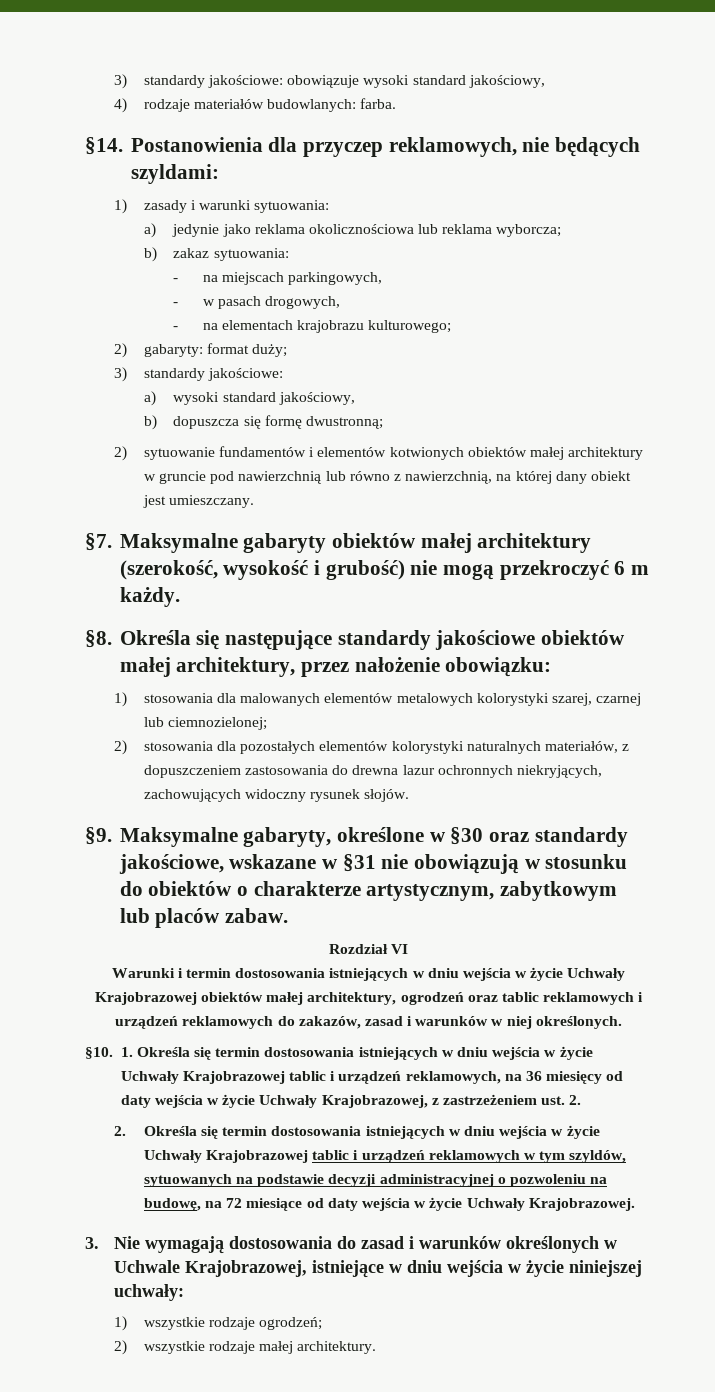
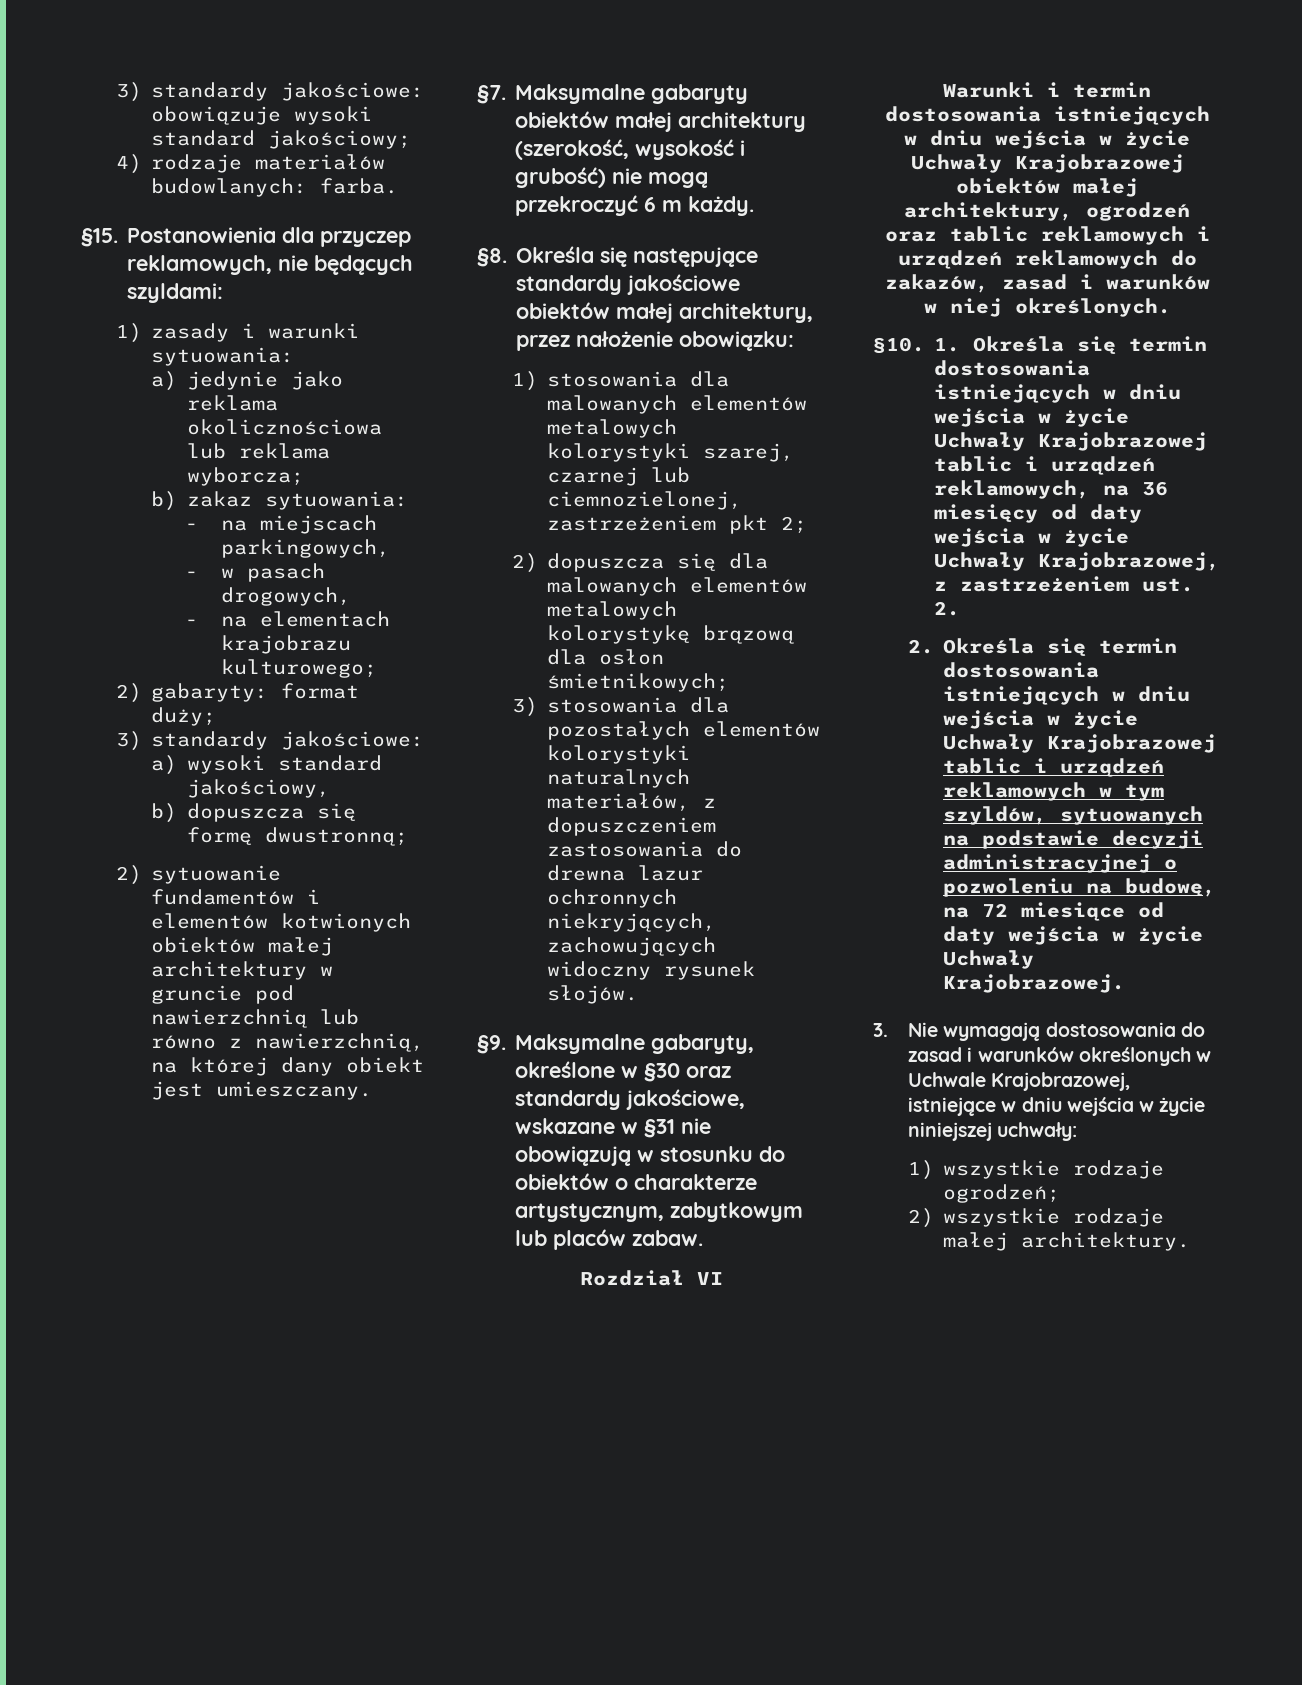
[468,75,545,88] jakościowy, -> [268,130,412,149] jakościowy;
[85,137,123,155] §14. -> [81,228,118,247] §15.
[168,717,268,730] [114,740,128,755] ciemnozielonej; // 2) -> [547,491,743,510] [547,515,808,534] [512,553,769,573] [547,577,808,596] [547,601,678,620] [547,625,795,644] [547,649,665,665] [547,673,730,692] [512,697,539,717] ciemnozielonej, zastrzeżeniem pkt 2; // 2) dopuszcza się dla malowanych elementów metalowych kolorystykę brązową dla osłon śmietnikowych; // 3)

